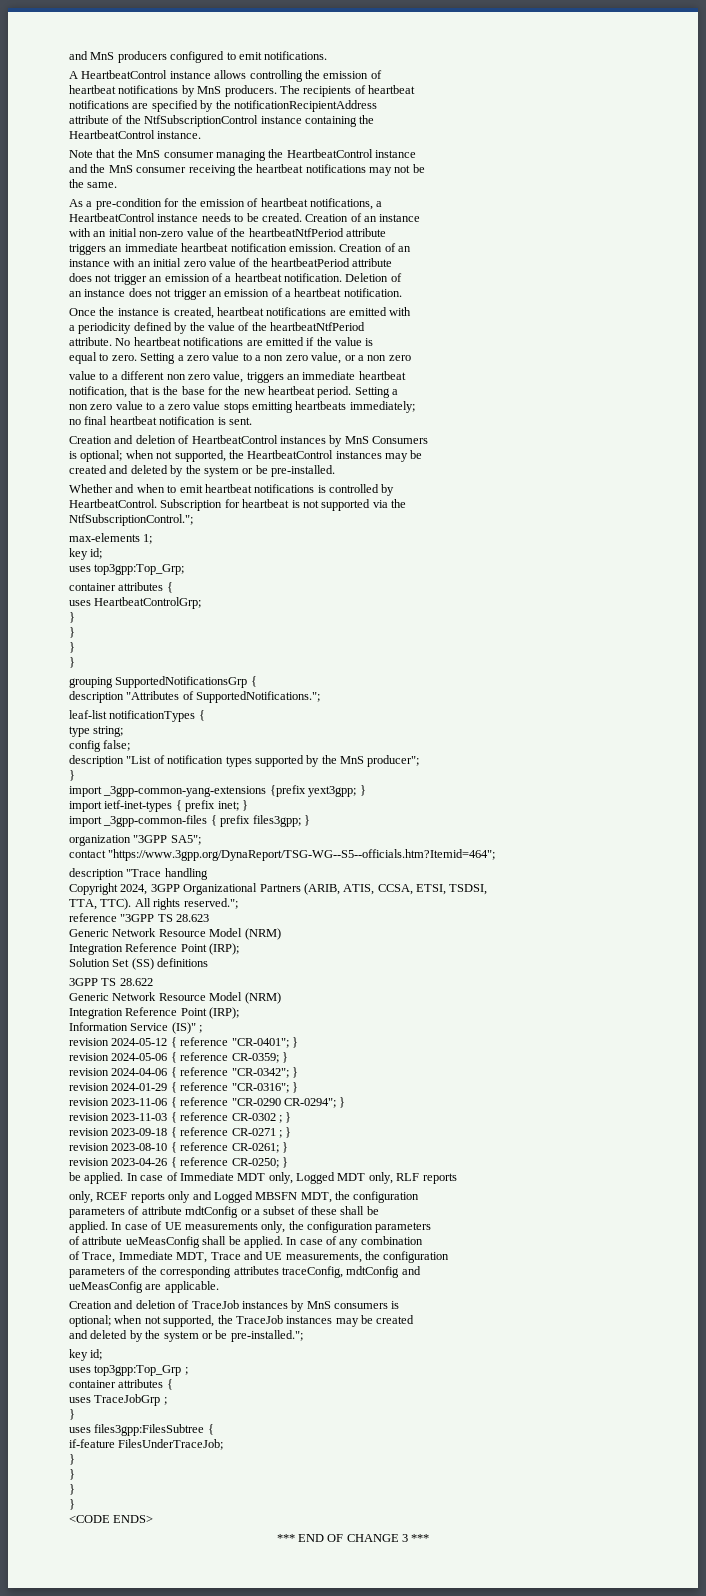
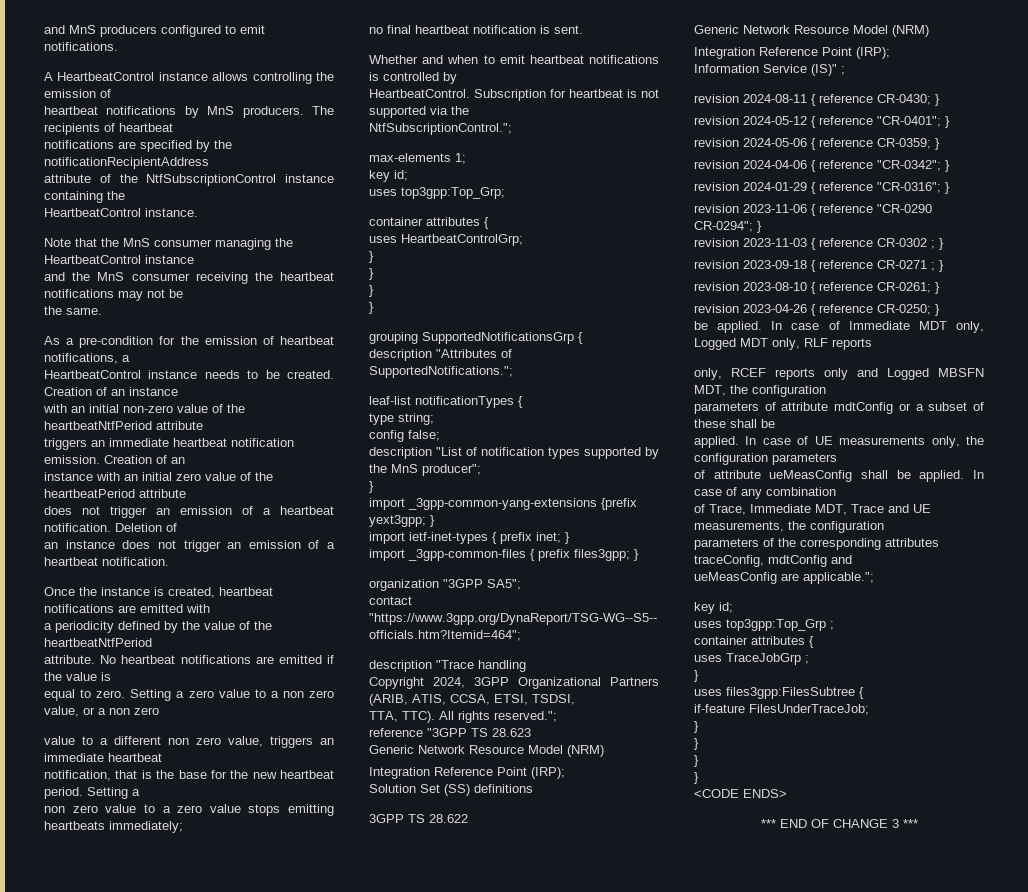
[69,435,428,447] [69,450,423,462] [69,465,335,477] // Creation and deletion of HeartbeatControl instances by MnS Consumers // is optional; when not supported, the HeartbeatControl instances may be // created and deleted by the system or be pre-installed. -> (583, 29) none
(203, 1029) none -> [694,94,940,106] // revision 2024-08-11 { reference CR-0430; }
[164,1281,219,1293] [69,1300,400,1312] [69,1315,415,1327] [69,1330,303,1342] applicable. // Creation and deletion of TraceJob instances by MnS consumers is // optional; when not supported, the TraceJob instances may be created // and deleted by the system or be pre-installed."; -> [803,572,874,584] applicable.";

